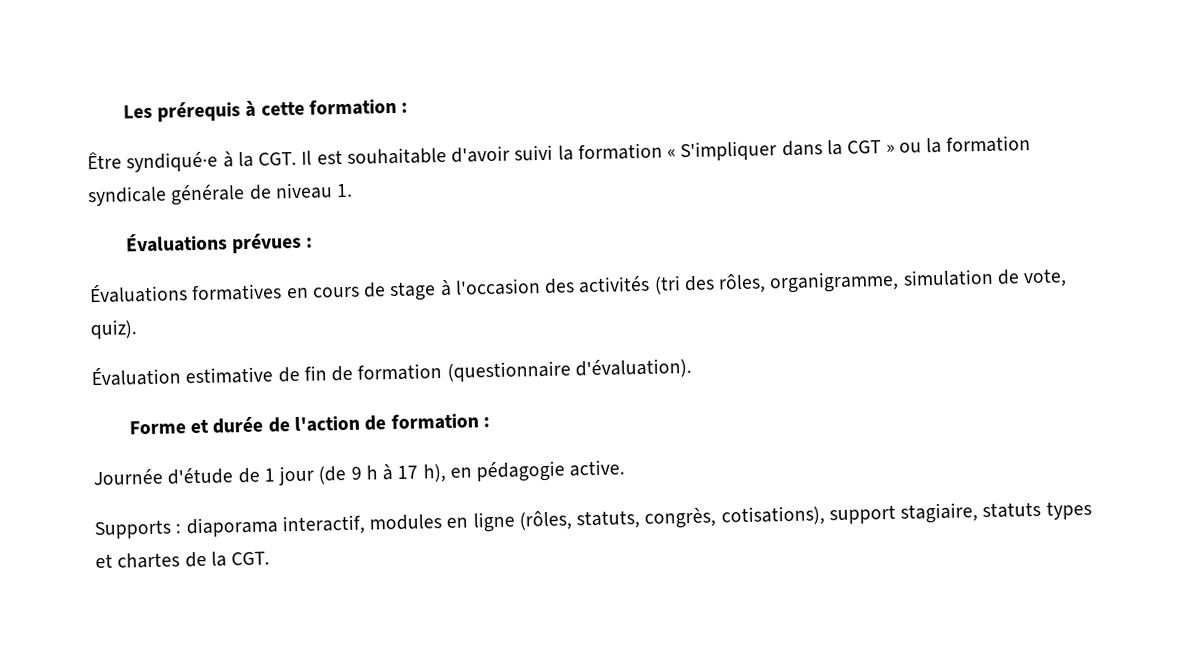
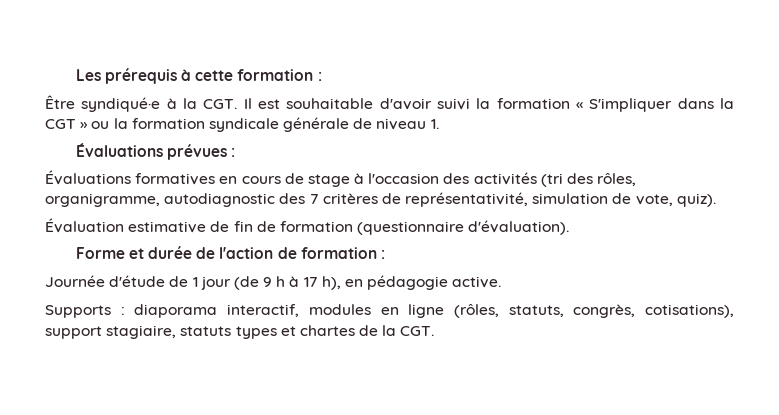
(900, 282) none -> [164,192,529,207] autodiagnostic des 7 critères de représentativité,

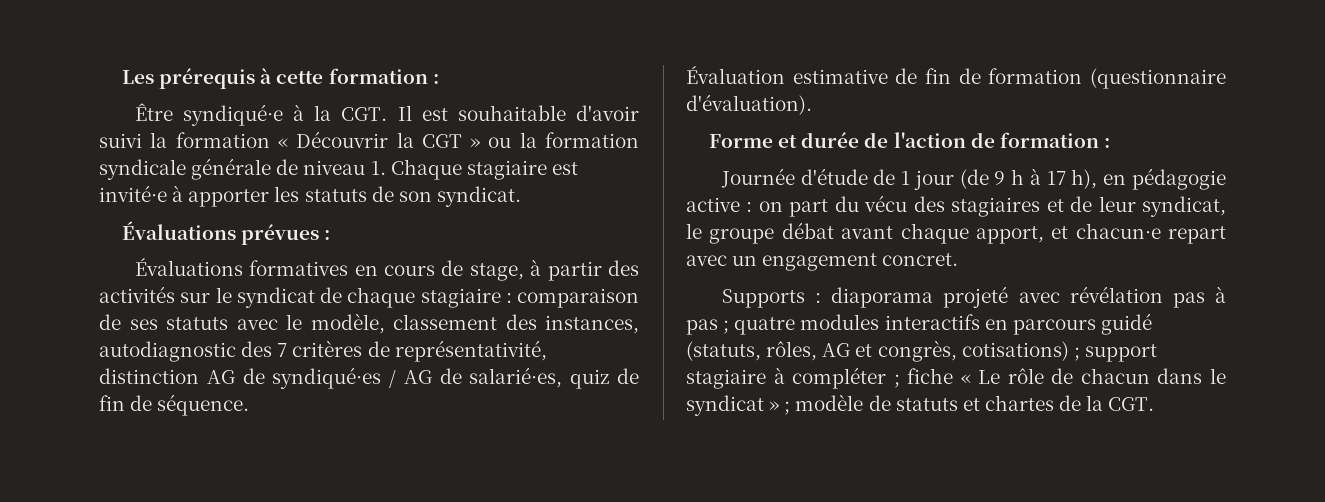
[589,98,714,112] S'impliquer dans -> [296,131,389,148] Découvrir
(439, 124) none -> [390,159,578,180] [99,185,521,207] Chaque stagiaire est invité·e à apporter les statuts de son syndicat.
[307,172,637,187] [45,193,160,207] stage à l'occasion des activités (tri des rôles, organigramme, -> [469,259,639,281] [99,286,639,308] [99,313,639,334] stage, à partir des activités sur le syndicat de chaque stagiaire : comparaison de ses statuts avec le modèle, classement des instances,
[532,193,716,207] simulation de vote, quiz). -> [99,367,639,389] [99,394,250,416] distinction AG de syndiqué·es / AG de salarié·es, quiz de fin de séquence.
[452,276,502,288] [45,304,734,318] [45,325,277,339] active. // Supports : diaporama interactif, modules en ligne (rôles, statuts, congrès, cotisations), support stagiaire, statuts types -> [686,195,1226,217] [686,222,1226,244] [686,253,959,271] [721,286,1226,308] [686,313,1152,335] [686,340,1157,362] [686,367,1226,389] [686,394,958,416] active : on part du vécu des stagiaires et de leur syndicat, le groupe débat avant chaque apport, et chacun·e repart avec un engagement concret. // Supports : diaporama projeté avec révélation pas à pas ; quatre modules interactifs en parcours guidé (statuts, rôles, AG et congrès, cotisations) ; support stagiaire à compléter ; fiche « Le rôle de chacun dans le syndicat » ; modèle de statuts

